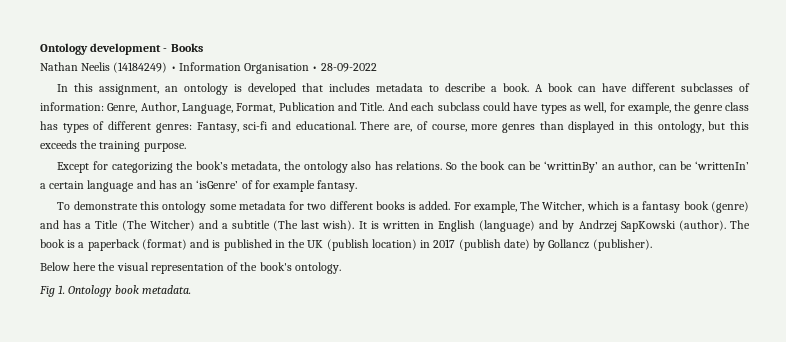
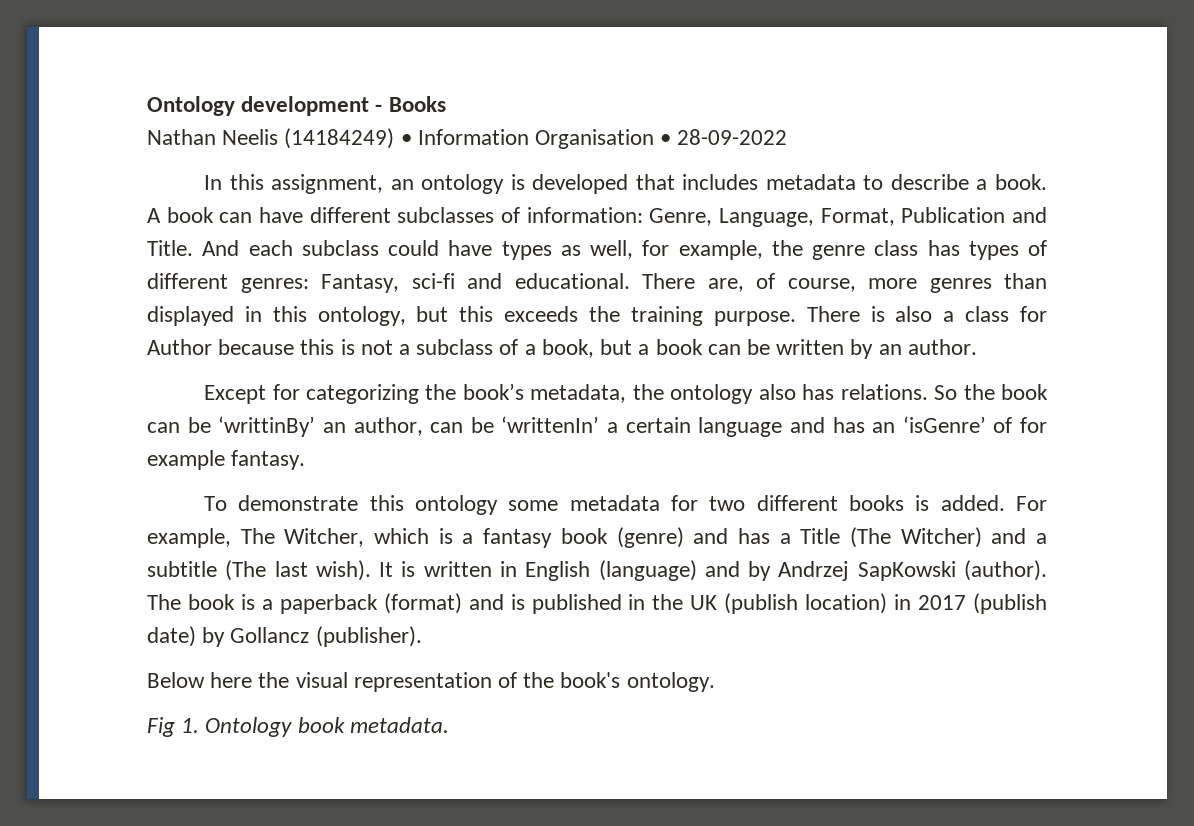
[140,102,179,113] Author, -> (713, 217) none
(186, 147) none -> [806,306,1047,322] [147,339,977,359] There is also a class for Author because this is not a subclass of a book, but a book can be written by an author.

